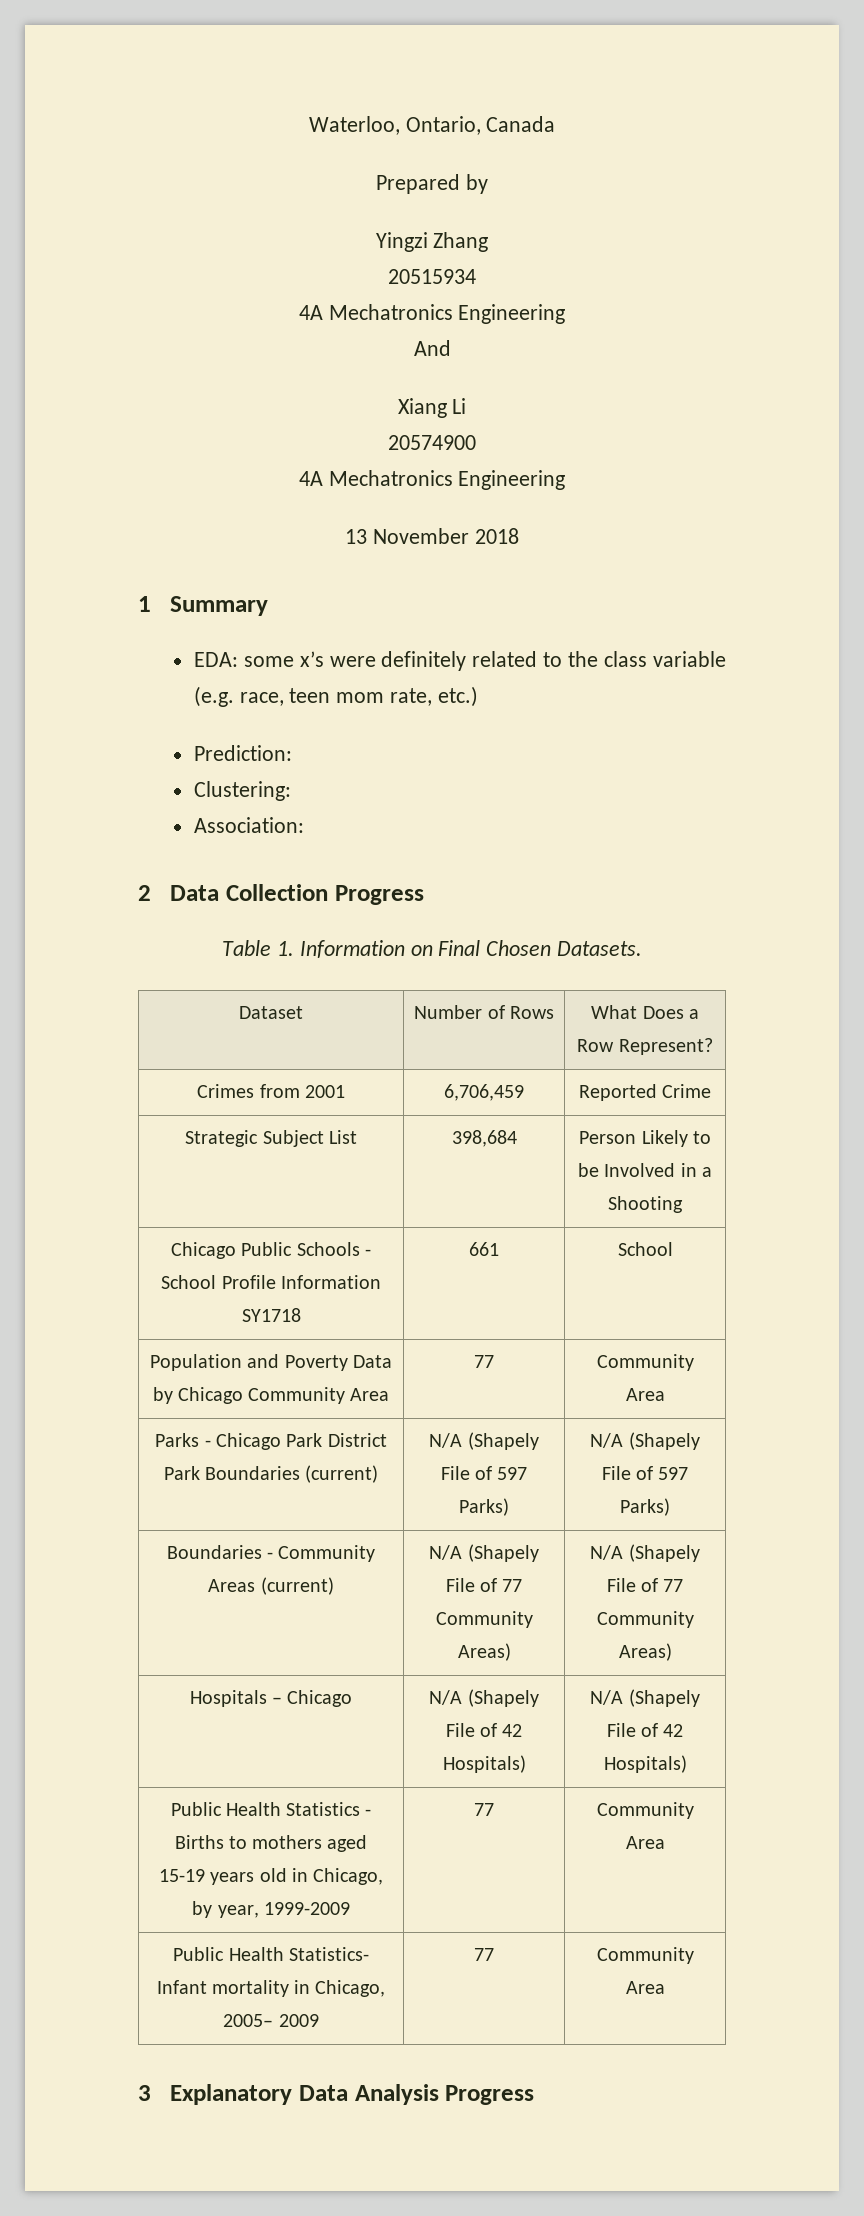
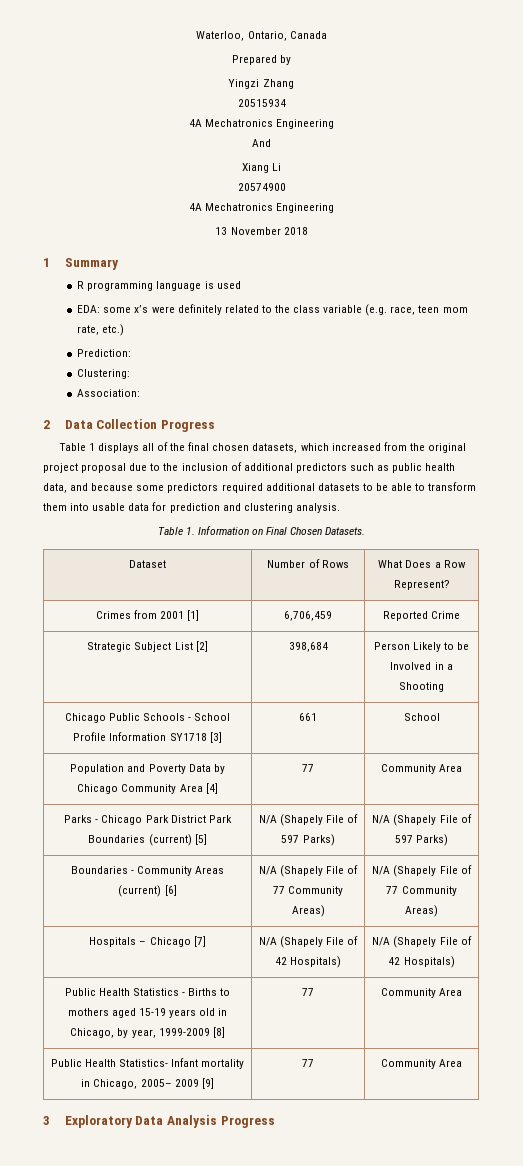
(269, 606) none -> [77,281,241,291] // R programming language is used
(424, 895) none -> [58,442,466,453] [43,462,456,473] [43,482,477,493] [43,502,340,513] // Table 1 displays all of the final chosen datasets, which increased from the original project proposal due to the inclusion of additional predictors such as public health data, and because some predictors required additional datasets to be able to transform them into usable data for prediction and clustering analysis.
(345, 1091) none -> [187,610,200,621] [1]
(357, 1137) none -> [195,641,208,652] [2]
(301, 1315) none -> [209,732,222,743] [3]
(390, 1394) none -> [205,783,218,794] [4]
(379, 1474) none -> [194,834,207,845] [5]
(334, 1586) none -> [164,885,177,896] [6]
(353, 1698) none -> [193,936,206,947] [7]
(350, 1908) none -> [212,1027,225,1038] [8]
(319, 2020) none -> [201,1078,214,1089] [9]
[170,2084,293,2105] Explanatory -> [64,1115,133,1128] Exploratory

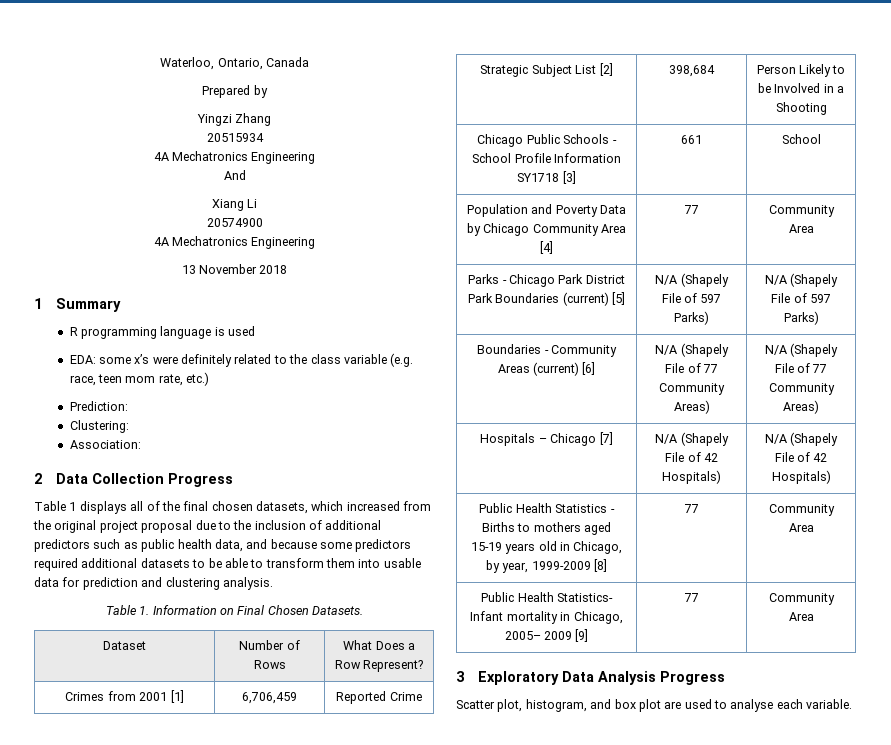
(275, 1122) none -> [456,699,853,712] // Scatter plot, histogram, and box plot are used to analyse each variable.

